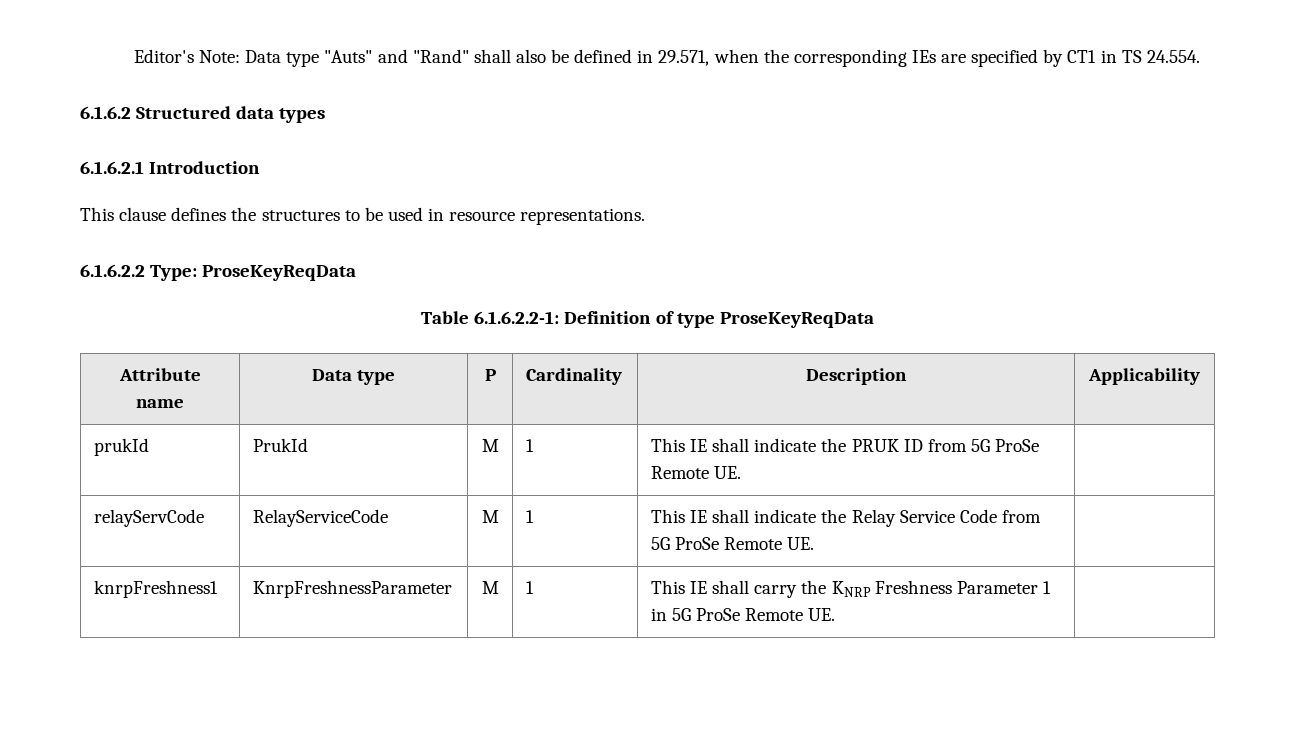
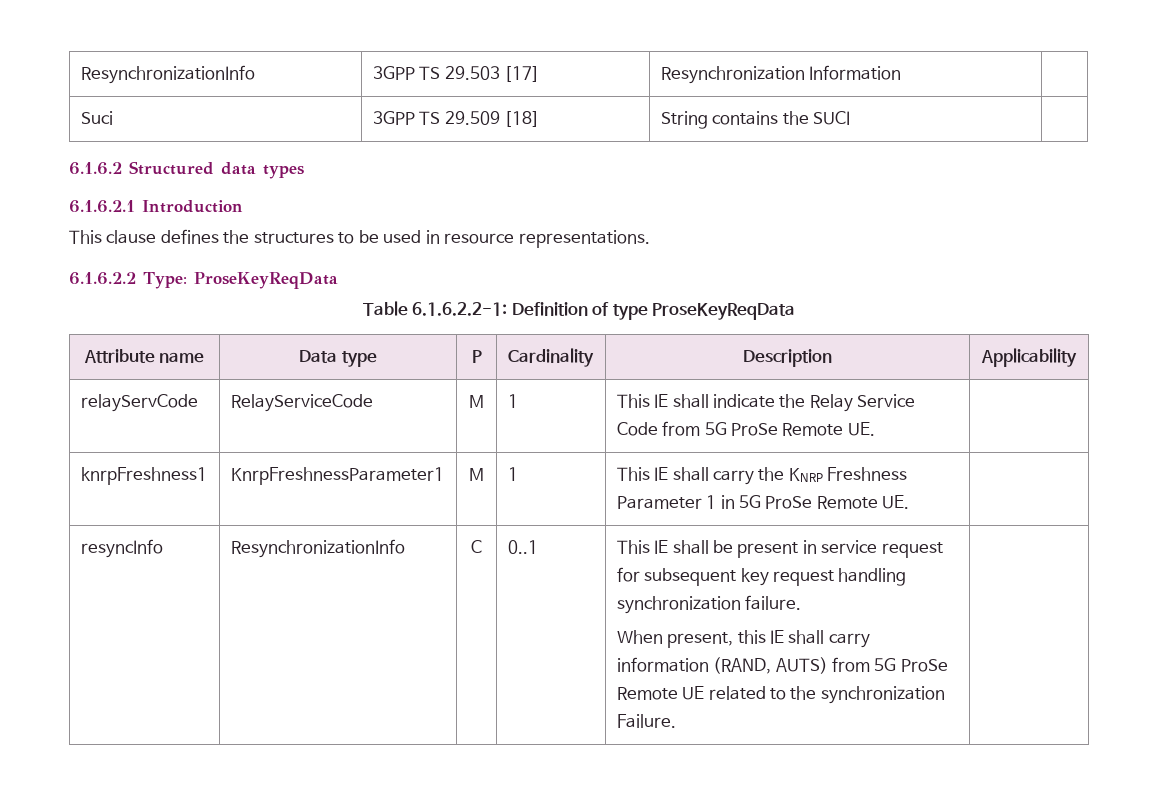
[133,49,1200,67] Editor's Note: Data type "Auts" and "Rand" shall also be defined in 29.571, when the corresponding IEs are specified by CT1 in TS 24.554. -> [80,65,255,84] [372,66,541,82] [660,65,902,84] [80,111,113,125] [372,111,541,127] [660,111,851,129] ResynchronizationInfo | 3GPP TS 29.503 [17] | Resynchronization Information | // Suci | 3GPP TS 29.509 [18] | String contains the SUCI |
[93,438,149,456] [252,438,308,452] [481,439,499,452] [525,439,534,452] [650,438,1040,452] [650,466,742,479] // prukId | PrukId | M | 1 | This IE shall indicate the PRUK ID from 5G ProSe Remote UE. | -> (1077, 357) none
[252,580,452,598] KnrpFreshnessParameter -> [230,467,444,485] KnrpFreshnessParameter1
(836, 614) none -> [80,539,163,558] [230,539,405,558] [471,540,482,553] [507,540,538,554] [616,540,943,558] [616,567,907,586] [616,595,802,614] [616,630,870,648] [616,657,948,674] [616,686,945,704] [616,714,676,728] // resyncInfo | ResynchronizationInfo | C | 0..1 | This IE shall be present in service request for subsequent key request handling synchronization failure. // When present, this IE shall carry information (RAND, AUTS) from 5G ProSe Remote UE related to the synchronization Failure. |

